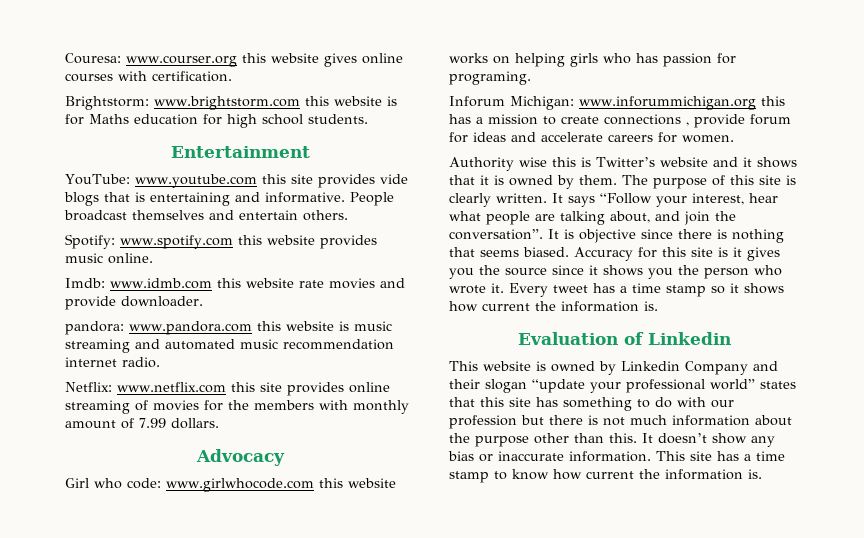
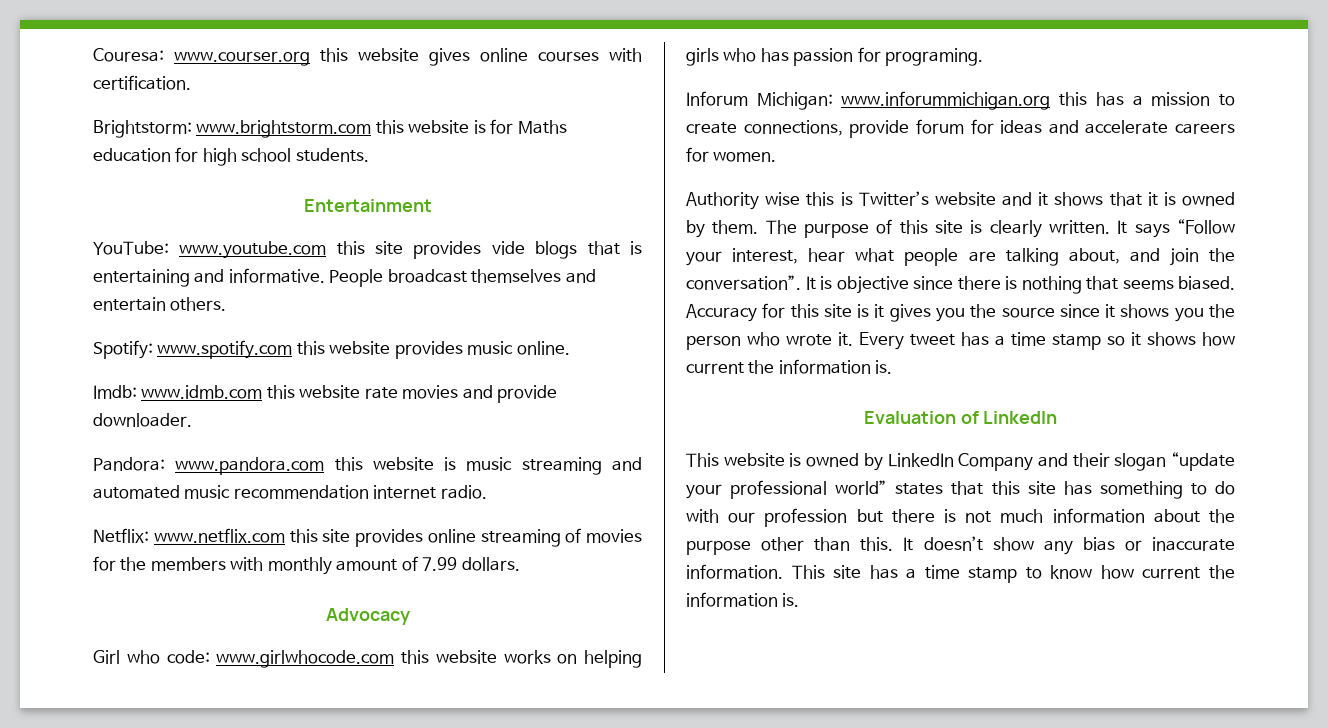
[65,321,124,335] pandora: -> [93,457,165,471] Pandora:
[604,114,689,126] connections , -> [743,120,843,136] connections,
[647,332,731,345] Linkedin -> [983,411,1058,424] LinkedIn
[621,361,680,371] Linkedin -> [887,453,954,467] LinkedIn

